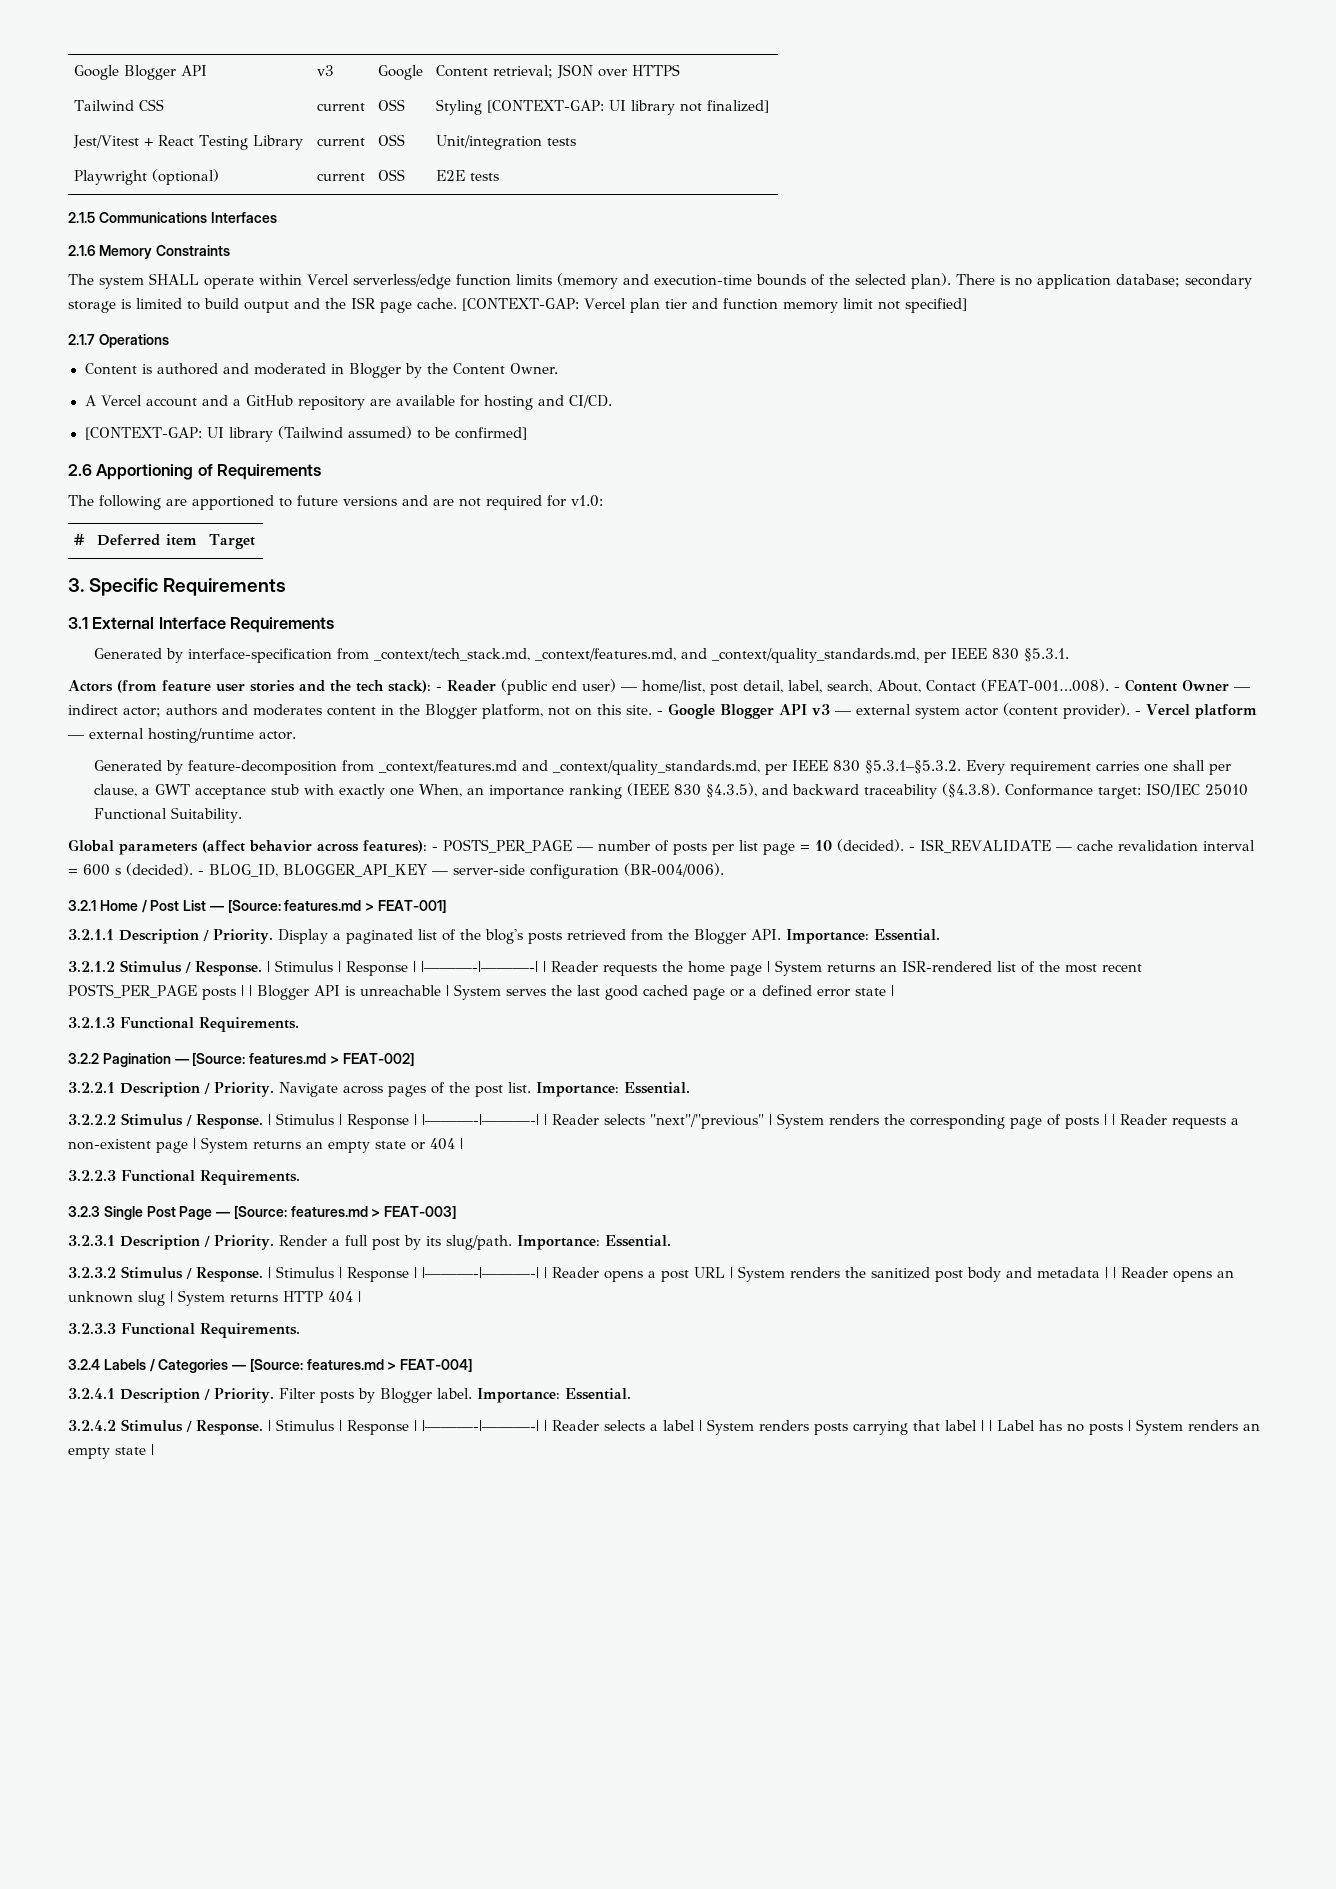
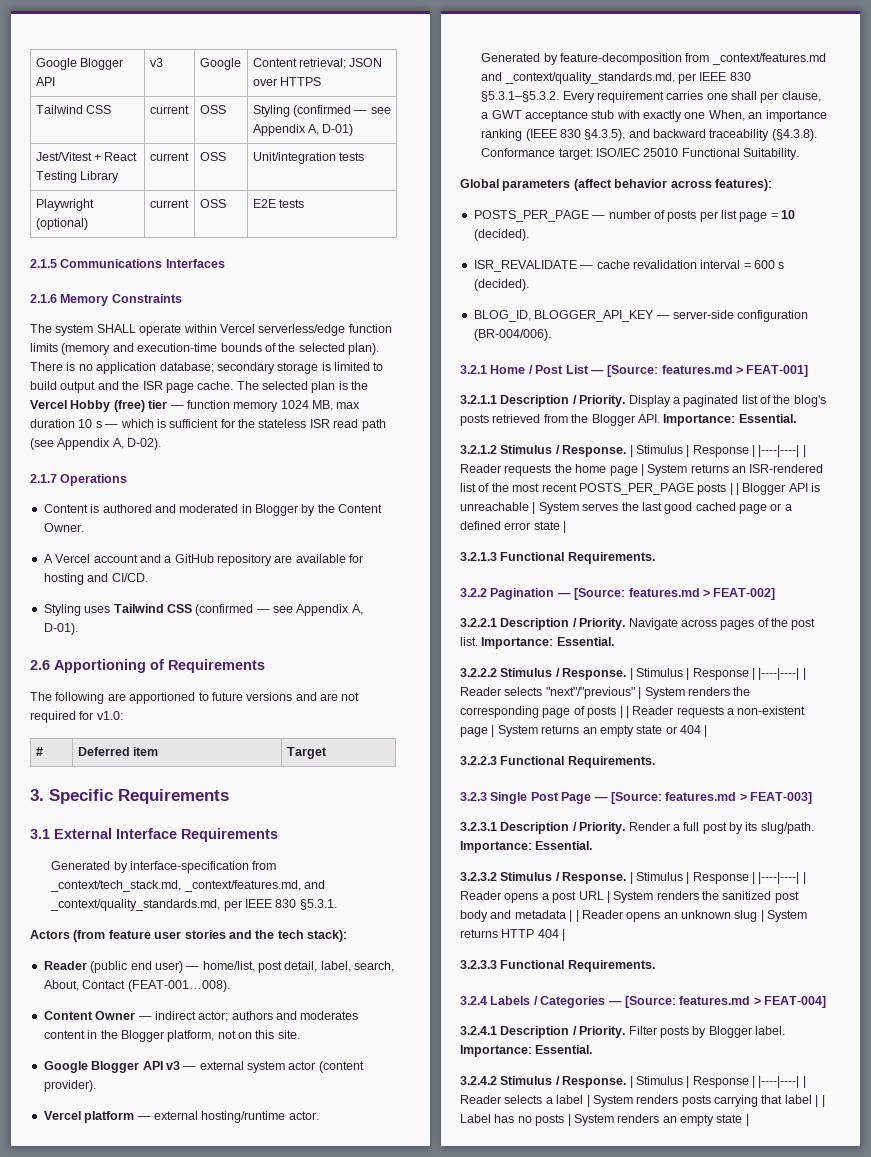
[487,100,770,115] [CONTEXT-GAP: UI library not finalized] -> [292,105,391,117] [252,124,354,136] (confirmed — see Appendix A, D-01)
[462,298,967,313] [CONTEXT-GAP: Vercel plan tier and function memory limit not specified] -> [236,381,369,393] [30,400,361,412] [30,419,386,431] [30,438,162,450] The selected plan is the Vercel Hobby (free) tier — function memory 1024 MB, max duration 10 s — which is sufficient for the stateless ISR read path (see Appendix A, D-02).
[84,426,528,442] [CONTEXT-GAP: UI library (Tailwind assumed) to be confirmed] -> [43,604,363,616] [43,623,78,635] Styling uses Tailwind CSS (confirmed — see Appendix A, D-01).
[436,686,442,691] - -> (347, 936) //
[1113,686,1120,691] - -> (230, 986) //
[657,710,663,715] - -> (300, 1034) //
[1135,710,1141,715] - -> (96, 1086) //
[432,846,438,851] - -> (772, 185) //
[908,846,915,851] - -> (529, 235) //
[198,870,204,875] - -> (529, 285) //
[421,961,538,972] |———-|———-| -> [758,445,800,457] |----|----|
[422,1114,539,1125] |———-|———-| -> [758,668,800,680] |----|----|
[422,1267,539,1278] |———-|———-| -> [758,872,800,884] |----|----|
[422,1420,539,1431] |———-|———-| -> [758,1076,800,1088] |----|----|

